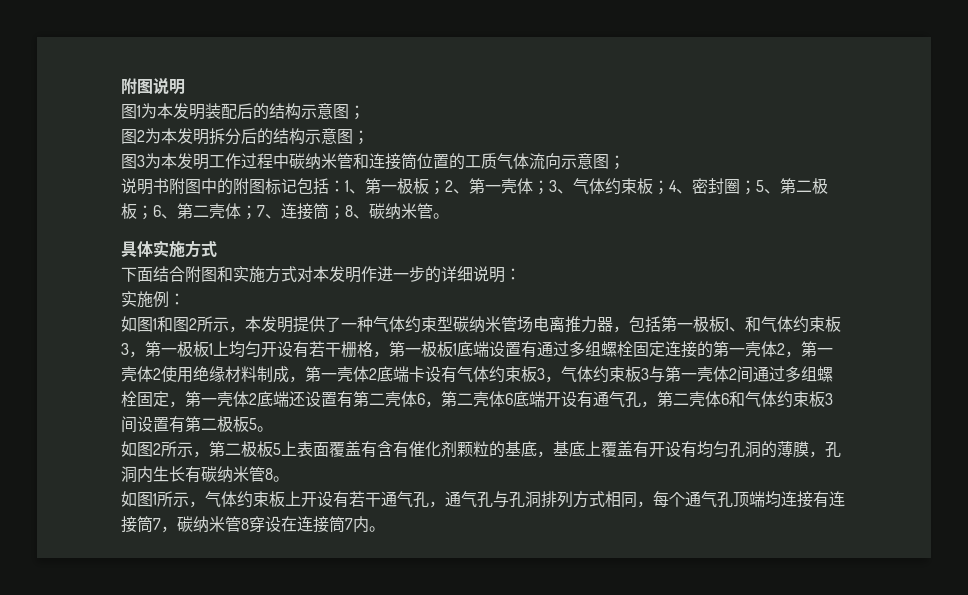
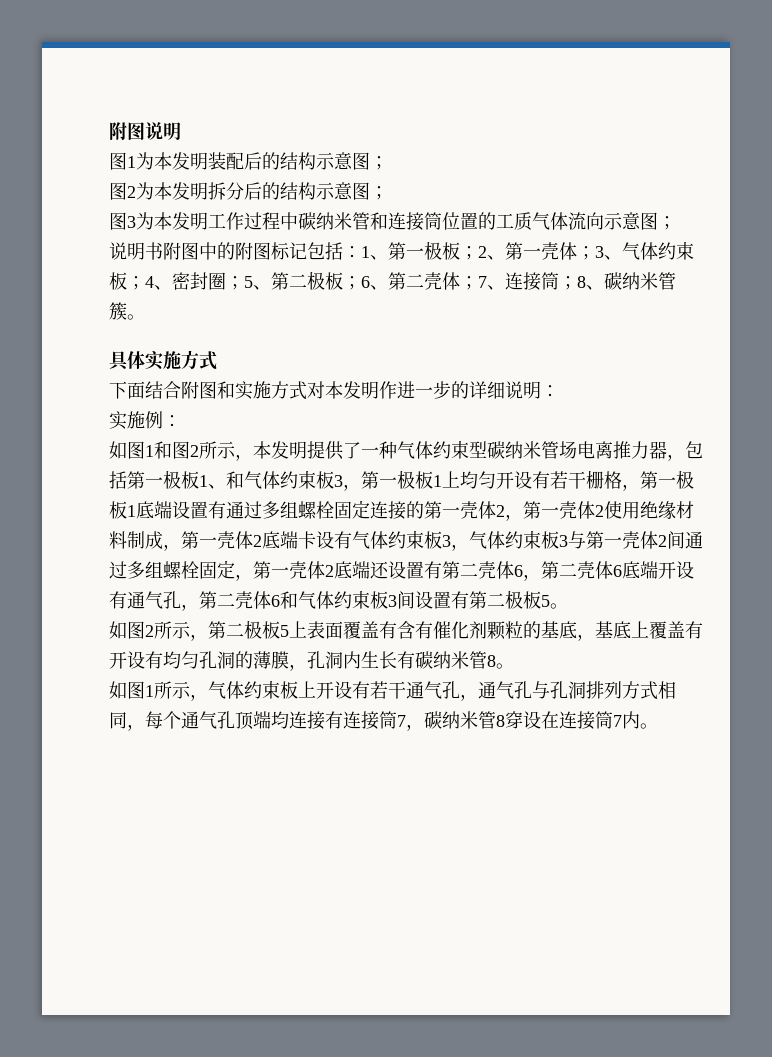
(433, 211) none -> [109,302,127,320] 簇

